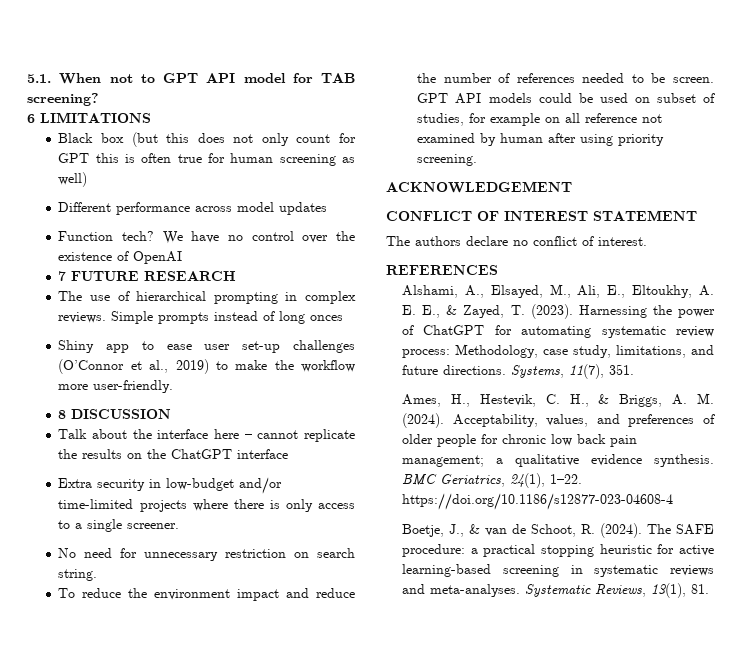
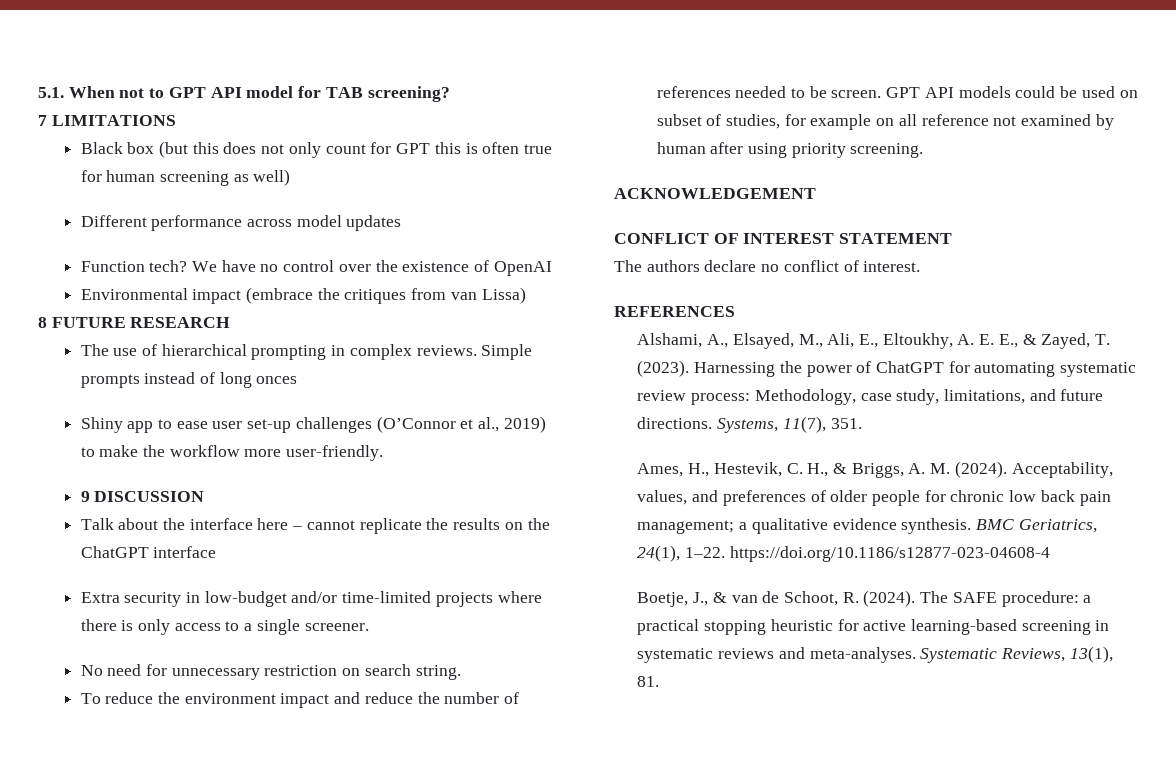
[27,114,35,123] 6 -> [38,115,47,126] 7
[58,271,67,281] 7 -> [80,287,526,304] [38,317,47,328] Environmental impact (embrace the critiques from van Lissa) // 8
[58,410,67,419] 8 -> [80,491,90,502] 9

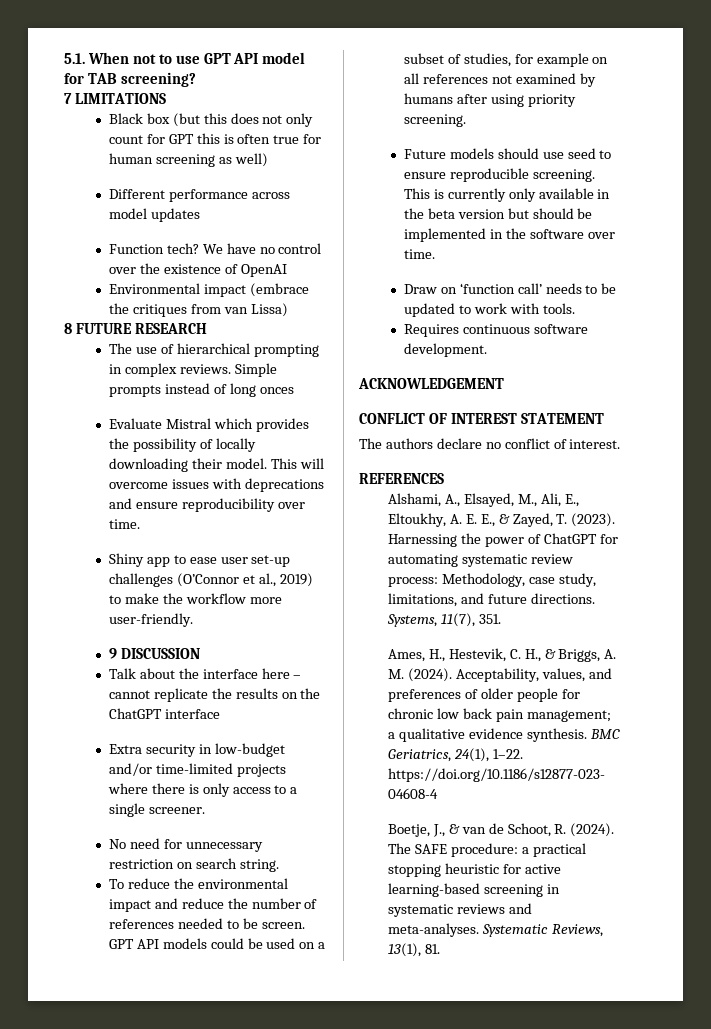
(165, 93) none -> [175,55,200,64] use
(298, 380) none -> [108,418,309,432] [108,438,256,452] [108,458,324,472] [108,478,324,492] [108,498,305,512] [108,519,140,529] // Evaluate Mistral which provides the possibility of locally downloading their model. This will overcome issues with deprecations and ensure reproducibility over time.
[184,693,276,704] environment -> [197,878,288,889] environmental
(1138, 94) none -> [318,942,326,949] a
[921,114,989,126] reference -> [422,74,488,84] references
[656,142,706,154] human -> [403,93,453,104] humans
(924, 150) none -> [403,148,612,159] [403,168,595,182] [403,188,611,202] [403,208,593,219] [403,228,615,242] [403,249,435,259] [403,283,617,294] [403,303,575,317] [403,324,588,337] [403,343,487,357] // Future models should use seed to ensure reproducible screening. This is currently only available in the beta version but should be implemented in the software over time. // Draw on ‘function call’ needs to be updated to work with tools. // Requires continuous software development.

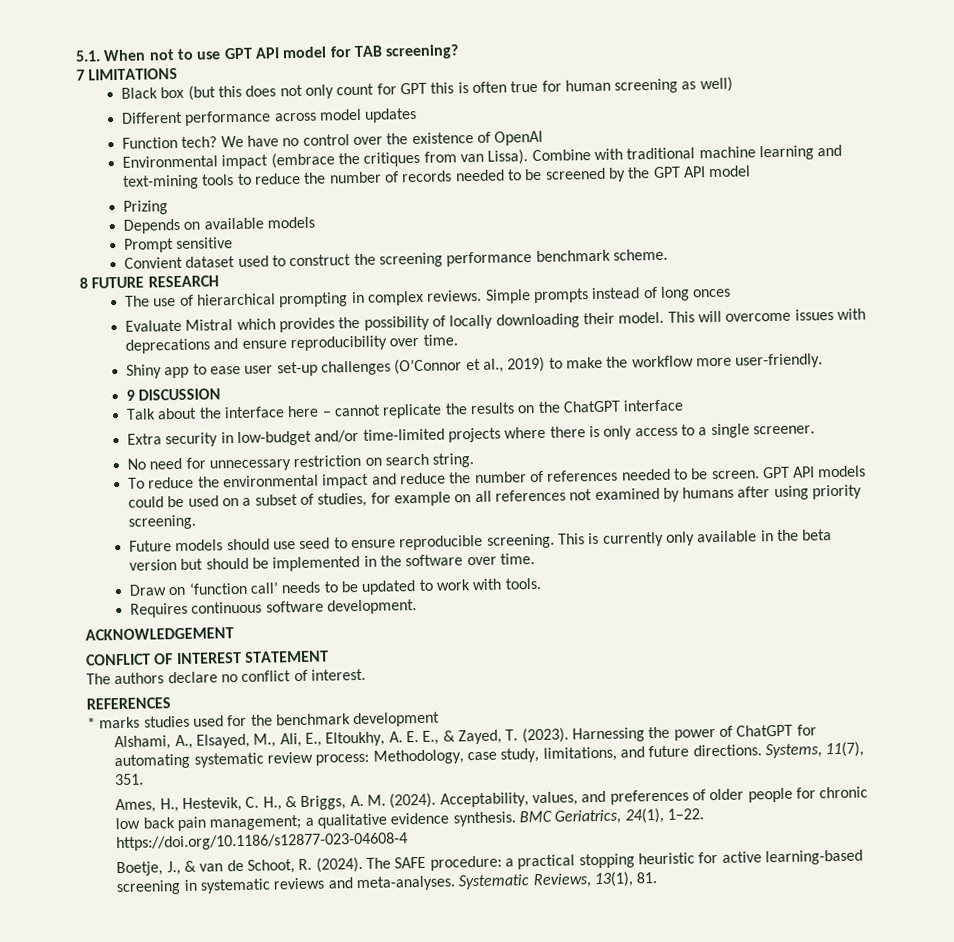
[250,303,288,317] Lissa) -> [487,144,843,165] [123,165,752,190] [123,200,169,215] [123,216,315,234] [124,237,234,253] [124,248,668,269] Lissa). Combine with traditional machine learning and text-mining tools to reduce the number of records needed to be screened by the GPT API model // Prizing // Depends on available models // Prompt sensitive // Convient dataset used to construct the screening performance benchmark scheme.
(444, 478) none -> [87,711,441,729] // * marks studies used for the benchmark development

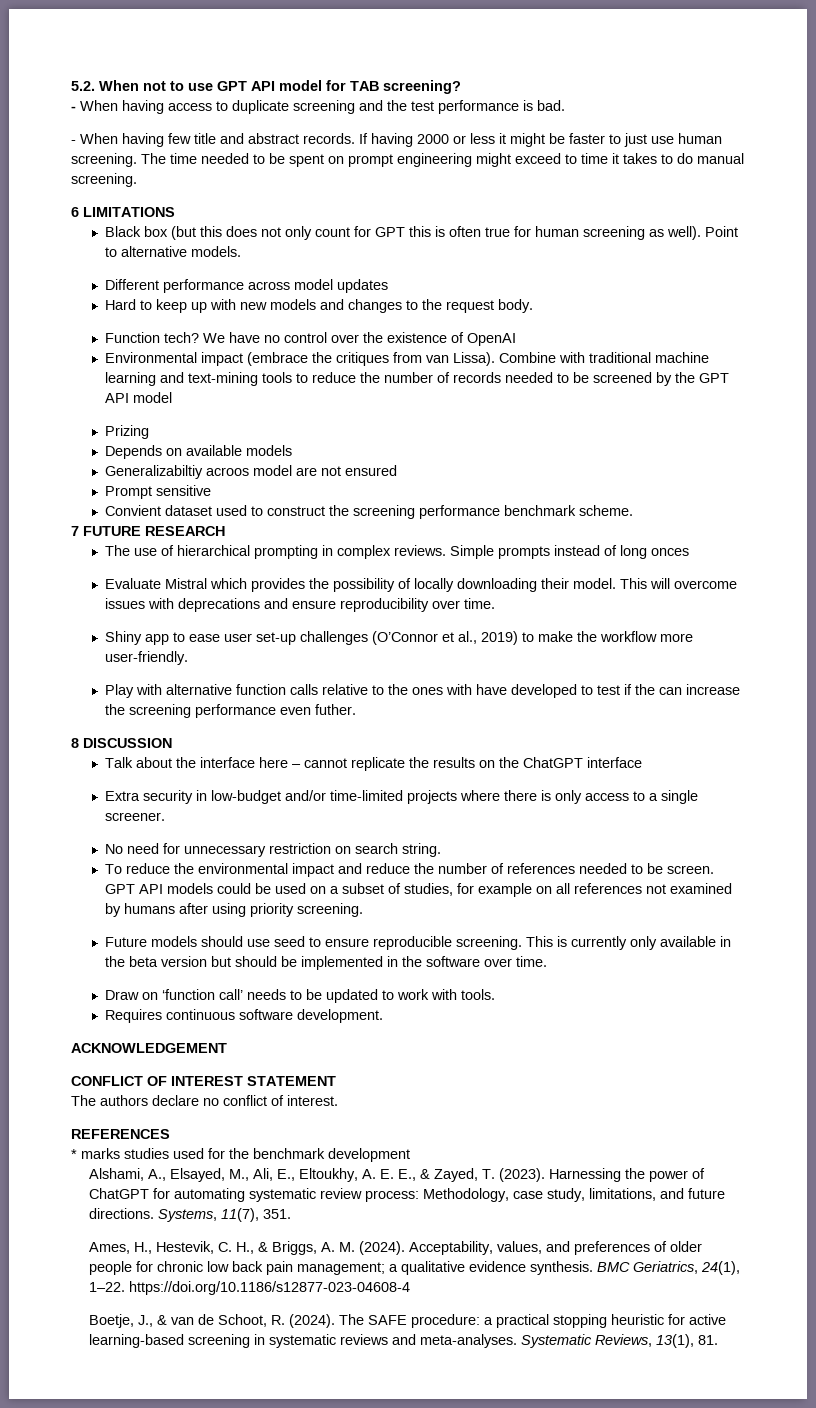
[75,50,101,62] 5.1. -> [71,81,95,91] 5.2.
[76,69,85,81] 7 -> [71,100,565,114] [71,133,722,147] [71,153,744,167] [71,173,137,187] [71,207,79,217] - When having access to duplicate screening and the test performance is bad. // - When having few title and abstract records. If having 2000 or less it might be faster to just use human screening. The time needed to be spent on prompt engineering might exceed to time it takes to do manual screening. // 6
[699,76,733,93] well) -> [666,226,738,240] [104,246,241,257] well). Point to alternative models.
(418, 115) none -> [104,299,533,313] // Hard to keep up with new models and changes to the request body.
(315, 222) none -> [104,465,397,479] // Generalizabiltiy acroos model are not ensured
[79,277,88,289] 8 -> [71,526,79,536] 7
[126,389,136,401] 9 -> [104,684,740,698] [104,704,356,718] [71,738,79,748] Play with alternative function calls relative to the ones with have developed to test if the can increase the screening performance even futher. // 8

